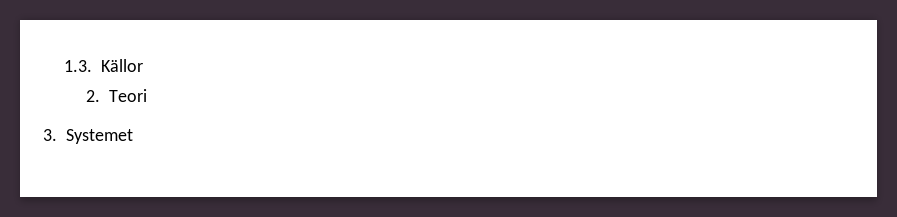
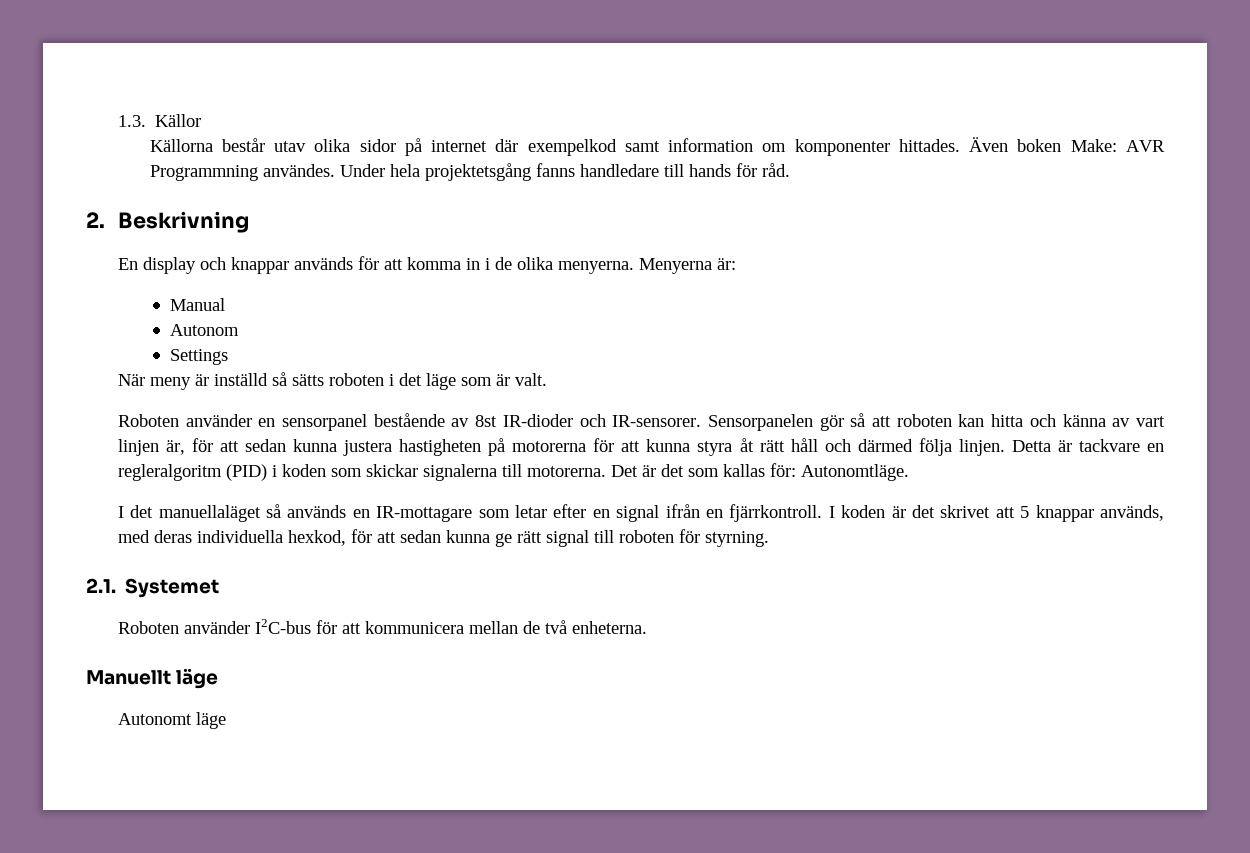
[85,89,147,102] [43,129,133,144] 2. Teori // 3. Systemet -> [149,137,1165,156] [149,163,790,181] [86,211,249,233] [117,256,736,274] [169,298,225,311] [169,324,239,336] [169,349,228,365] [117,372,547,390] [117,413,1165,431] [117,438,1164,456] [117,463,909,481] [117,504,1164,522] [117,529,769,547] [86,578,220,598] [117,619,647,634] [86,668,219,689] [117,712,226,729] Källorna består utav olika sidor på internet där exempelkod samt information om komponenter hittades. Även boken Make: AVR Programmning användes. Under hela projektetsgång fanns handledare till hands för råd. // 2. Beskrivning // En display och knappar används för att komma in i de olika menyerna. Menyerna är: // Manual // Autonom // Settings // När meny är inställd så sätts roboten i det läge som är valt. // Roboten använder en sensorpanel bestående av 8st IR-dioder och IR-sensorer. Sensorpanelen gör så att roboten kan hitta och känna av vart linjen är, för att sedan kunna justera hastigheten på motorerna för att kunna styra åt rätt håll och därmed följa linjen. Detta är tackvare en regleralgoritm (PID) i koden som skickar signalerna till motorerna. Det är det som kallas för: Autonomtläge. // I det manuellaläget så används en IR-mottagare som letar efter en signal ifrån en fjärrkontroll. I koden är det skrivet att 5 knappar används, med deras individuella hexkod, för att sedan kunna ge rätt signal till roboten för styrning. // 2.1. Systemet // Roboten använder I2C-bus för att kommunicera mellan de två enheterna. // Manuellt läge // Autonomt läge

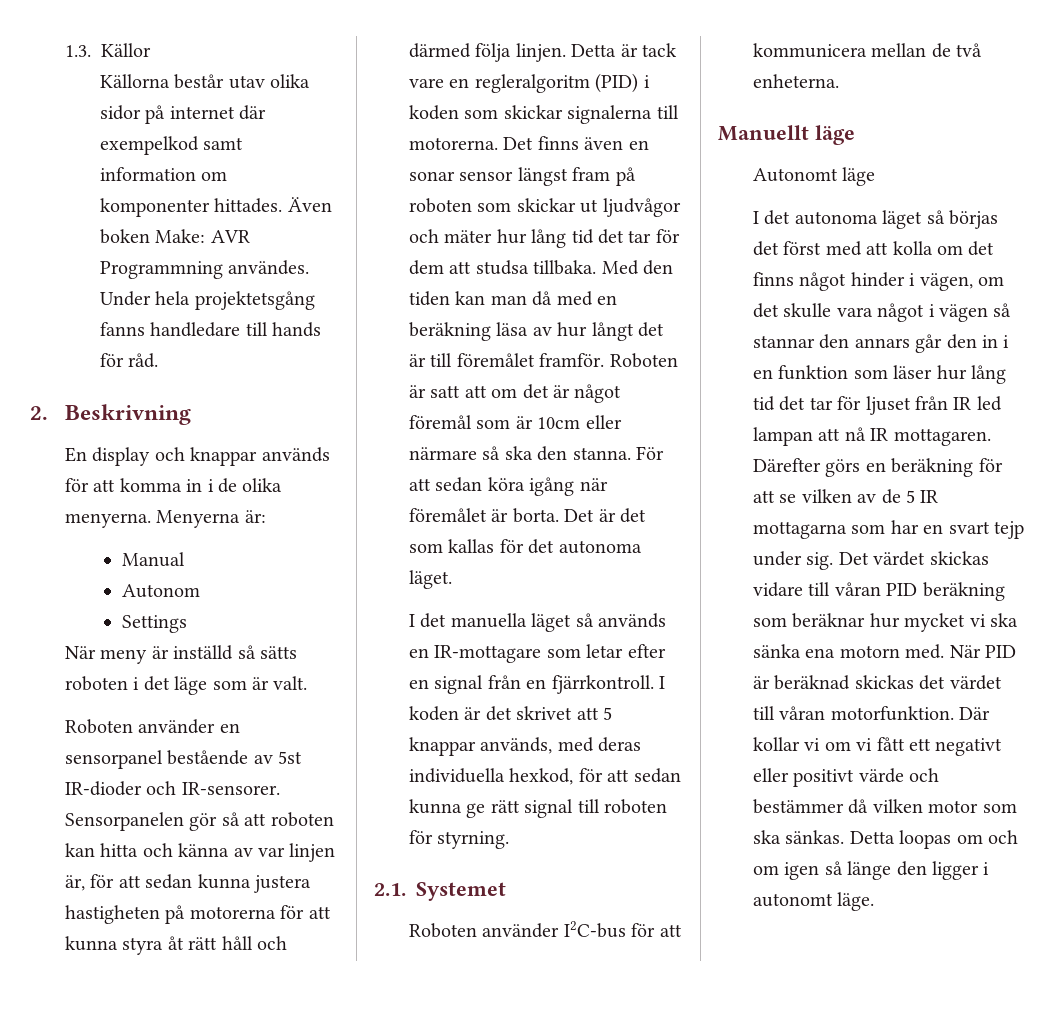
[475,415,498,427] 8st -> [278,751,303,764] 5st
[1136,416,1165,427] vart -> [258,847,286,857] var
[1078,439,1140,452] tackvare -> [642,43,678,57] [409,78,445,88] tack vare
[641,463,909,481] [117,505,261,522] är det som kallas för: Autonomtläge. // I det manuellaläget -> [537,136,649,150] [409,167,636,186] [409,198,681,217] [409,229,680,248] [409,260,674,275] [409,291,618,306] [409,322,665,341] [409,353,678,368] [409,384,622,403] [409,415,622,429] [409,446,665,461] [409,477,608,496] [409,508,647,523] [409,539,642,554] [409,570,453,589] [409,613,572,632] finns även en sonar sensor längst fram på roboten som skickar ut ljudvågor och mäter hur lång tid det tar för dem att studsa tillbaka. Med den tiden kan man då med en beräkning läsa av hur långt det är till föremålet framför. Roboten är satt att om det är något föremål som är 10cm eller närmare så ska den stanna. För att sedan köra igång när föremålet är borta. Det är det som kallas för det autonoma läget. // I det manuella läget
[665,504,700,518] ifrån -> [487,675,521,689] från
(226, 720) none -> [753,210,999,229] [753,241,995,256] [753,272,1005,291] [753,303,1012,322] [753,334,1010,353] [753,365,1007,384] [753,396,1002,415] [753,427,991,446] [753,458,1003,477] [753,489,939,504] [753,520,1025,539] [753,551,989,570] [753,582,1005,601] [753,613,1019,632] [753,644,1017,659] [753,675,1002,690] [753,706,991,721] [753,737,1003,756] [753,768,940,787] [753,799,1017,814] [753,830,1019,849] [753,861,990,880] [753,892,875,911] // I det autonoma läget så börjas det först med att kolla om det finns något hinder i vägen, om det skulle vara något i vägen så stannar den annars går den in i en funktion som läser hur lång tid det tar för ljuset från IR led lampan att nå IR mottagaren. Därefter görs en beräkning för att se vilken av de 5 IR mottagarna som har en svart tejp under sig. Det värdet skickas vidare till våran PID beräkning som beräknar hur mycket vi ska sänka ena motorn med. När PID är beräknad skickas det värdet till våran motorfunktion. Där kollar vi om vi fått ett negativt eller positivt värde och bestämmer då vilken motor som ska sänkas. Detta loopas om och om igen så länge den ligger i autonomt läge.

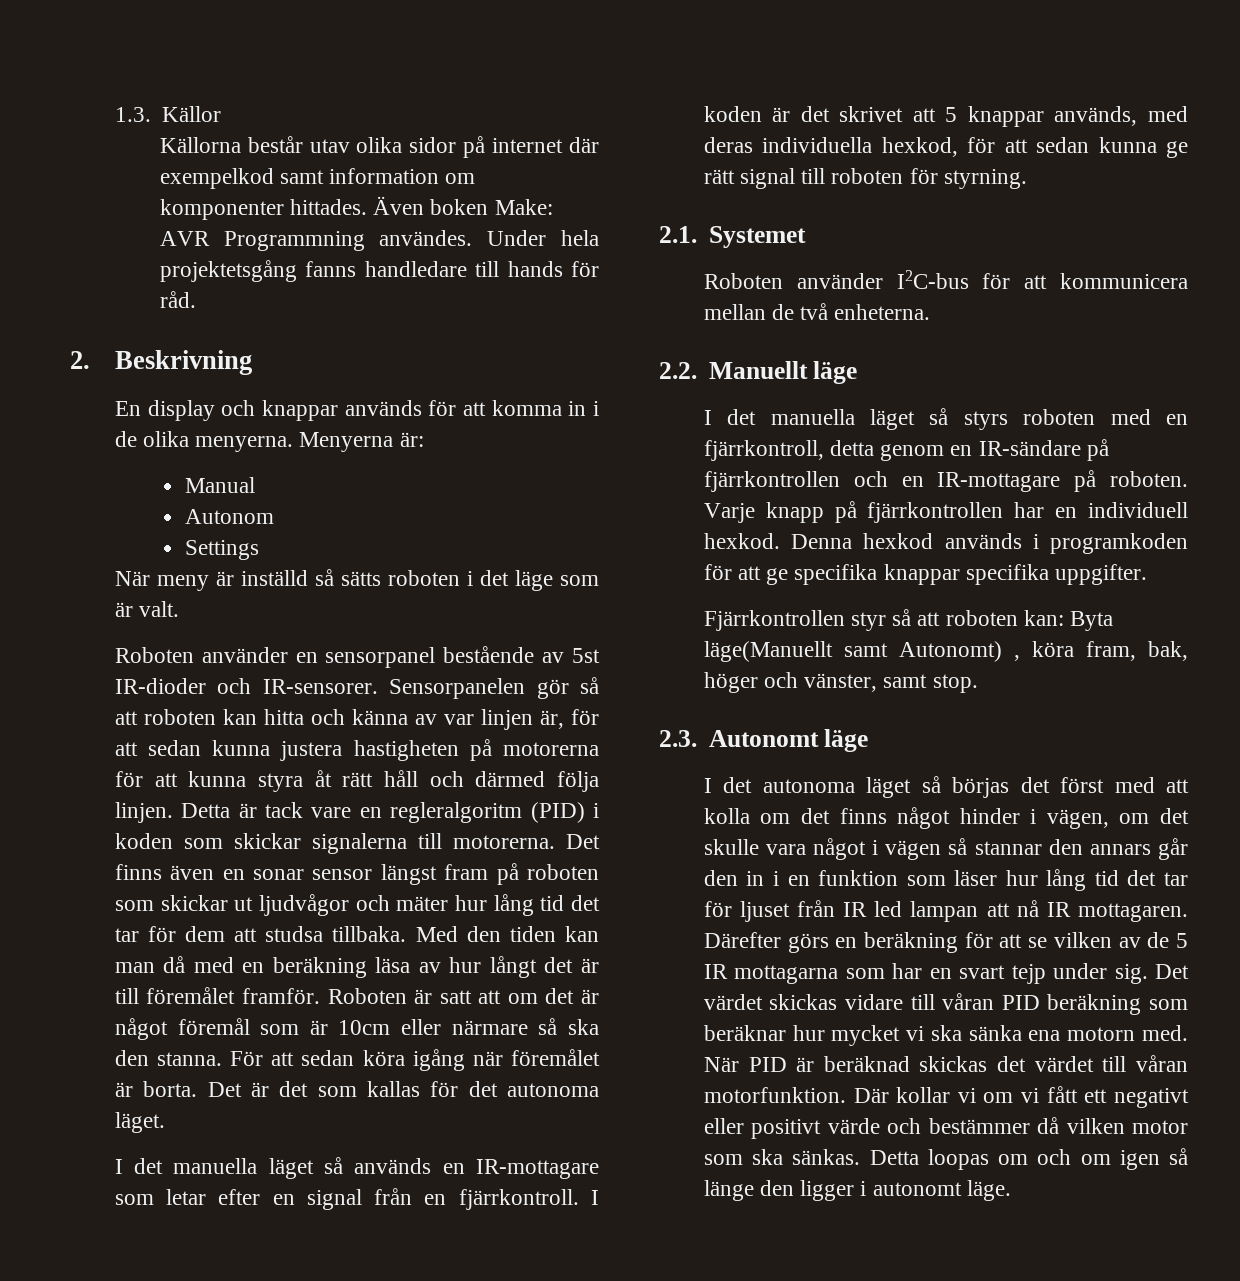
(840, 81) none -> [659,362,697,379] 2.2.
(855, 135) none -> [703,408,1188,430] [703,439,1109,461] [703,470,1188,492] [703,501,1188,523] [703,533,1188,554] [703,564,1148,585] [703,609,1114,631] [703,641,1188,662] [703,672,978,693] [659,730,697,747] I det manuella läget så styrs roboten med en fjärrkontroll, detta genom en IR-sändare på fjärrkontrollen och en IR-mottagare på roboten. Varje knapp på fjärrkontrollen har en individuell hexkod. Denna hexkod används i programkoden för att ge specifika knappar specifika uppgifter. // Fjärrkontrollen styr så att roboten kan: Byta läge(Manuellt samt Autonomt) , köra fram, bak, höger och vänster, samt stop. // 2.3.

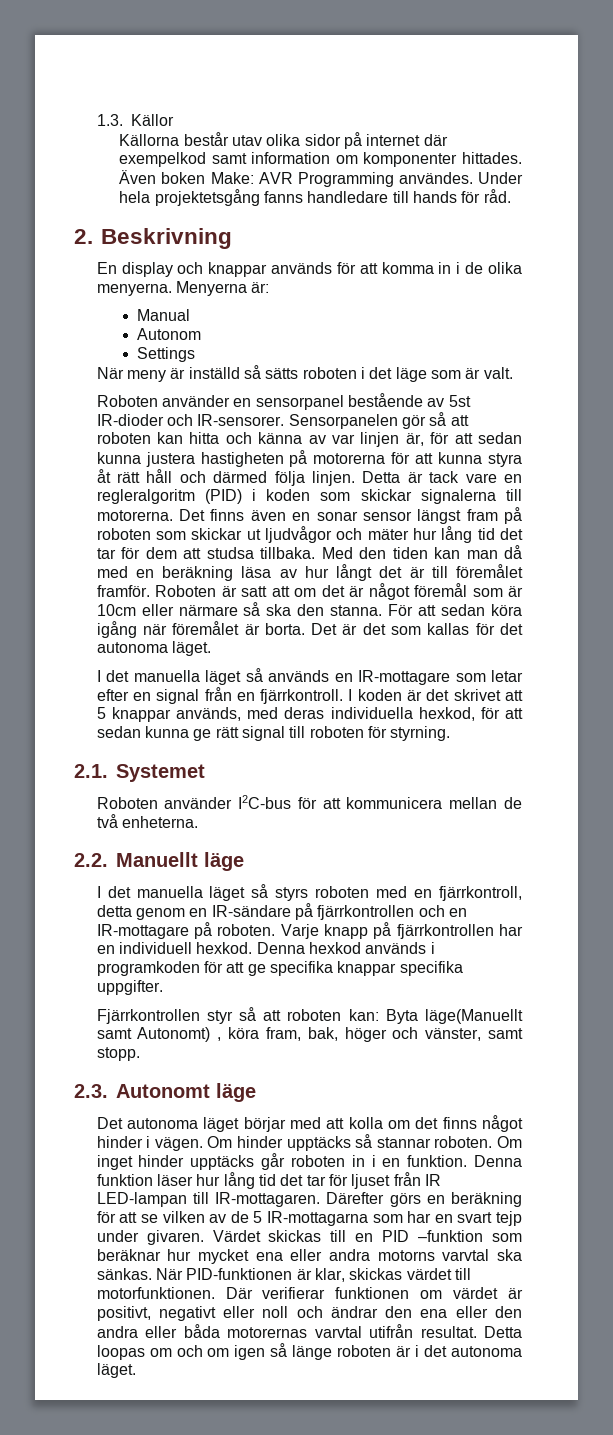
[223,231,365,251] Programmning -> [297,172,394,187] Programming
[932,674,978,693] stop. -> [96,1047,140,1061] stopp.
[703,776,1105,798] I det autonoma läget så börjas det först -> [96,1117,286,1132] Det autonoma läget börjar
[1046,808,1189,829] [703,838,1188,860] [703,870,946,886] vägen, om det skulle vara något i vägen så stannar den annars går den in i en funktion som -> [154,1134,522,1151] [96,1153,522,1170] [96,1174,153,1186] vägen. Om hinder upptäcks så stannar roboten. Om inget hinder upptäcks går roboten in i en funktion. Denna funktion
[874,900,1188,922] led lampan att nå IR mottagaren. -> [96,1192,321,1207] LED-lampan till IR-mottagaren.
[703,964,839,984] IR mottagarna -> [266,1211,368,1226] IR-mottagarna
[1114,964,1189,984] [703,993,1188,1015] [703,1025,1188,1046] [703,1055,1188,1072] [703,1086,1189,1108] [703,1117,1188,1139] [703,1149,861,1165] sig. Det värdet skickas vidare till våran PID beräkning som beräknar hur mycket vi ska sänka ena motorn med. När PID är beräknad skickas det värdet till våran motorfunktion. Där kollar vi om vi fått ett negativt eller positivt värde och bestämmer då vilken motor som ska sänkas. -> [146,1230,522,1245] [96,1249,522,1264] [96,1268,471,1282] [96,1287,523,1299] [96,1306,523,1321] [96,1324,477,1338] givaren. Värdet skickas till en PID –funktion som beräknar hur mycket ena eller andra motorns varvtal ska sänkas. När PID-funktionen är klar, skickas värdet till motorfunktionen. Där verifierar funktionen om värdet är positivt, negativt eller noll och ändrar den ena eller den andra eller båda motorernas varvtal utifrån resultat.
[760,1180,1011,1201] den ligger i autonomt läge. -> [337,1345,522,1357] [96,1363,136,1378] roboten är i det autonoma läget.

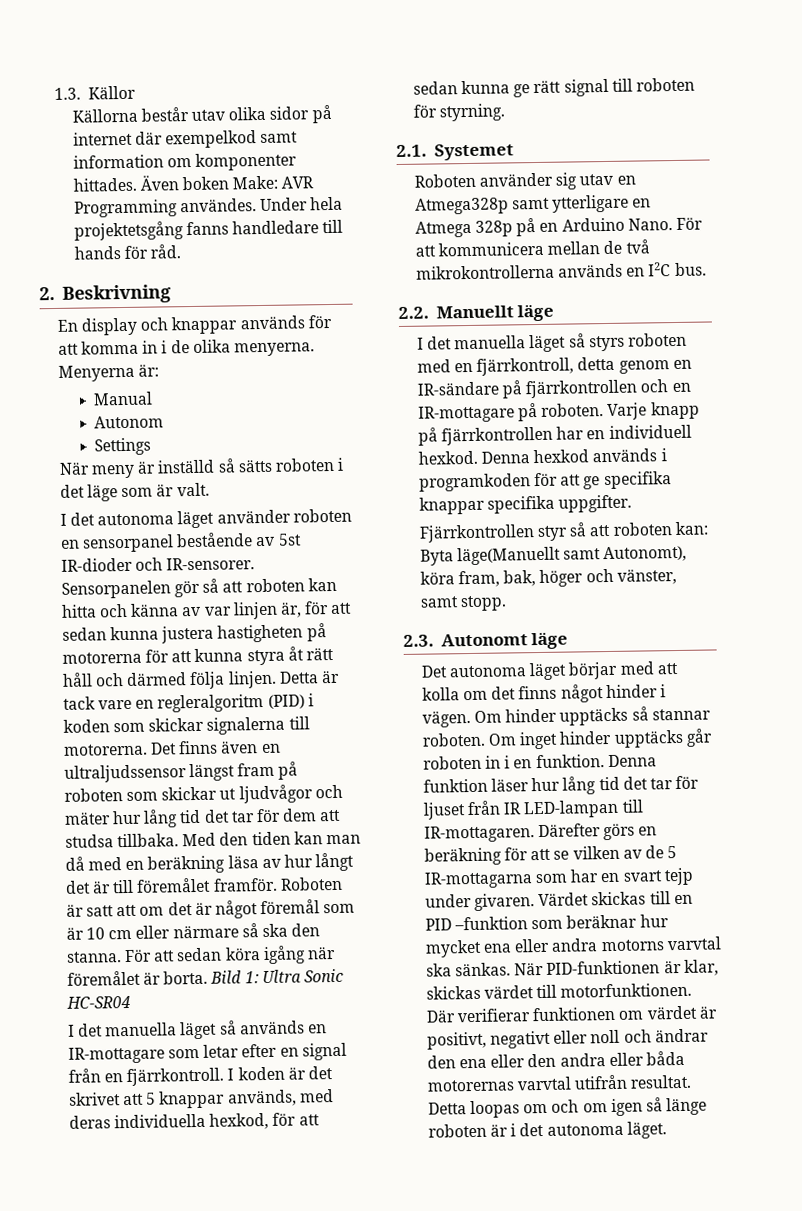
[96,395,230,407] Roboten använder -> [59,508,352,529] I det autonoma läget använder roboten
[316,511,412,521] sonar sensor -> [63,764,187,783] ultraljudssensor
[96,604,136,616] 10cm -> [86,927,133,940] 10 cm
[311,623,524,635] [96,641,211,656] Det är det som kallas för det autonoma läget. -> [210,968,344,984] [65,995,131,1009] Bild 1: Ultra Sonic HC-SR04
[238,795,317,809] I2C-bus för -> [555,172,636,190] [414,194,652,215] [414,217,703,238] sig utav en Atmega328p samt ytterligare en Atmega 328p på en Arduino Nano. För
[121,816,198,828] enheterna. -> [415,262,707,280] mikrokontrollerna används en I2C bus.
[137,1027,222,1042] Autonomt) , -> [603,545,688,563] Autonomt),

